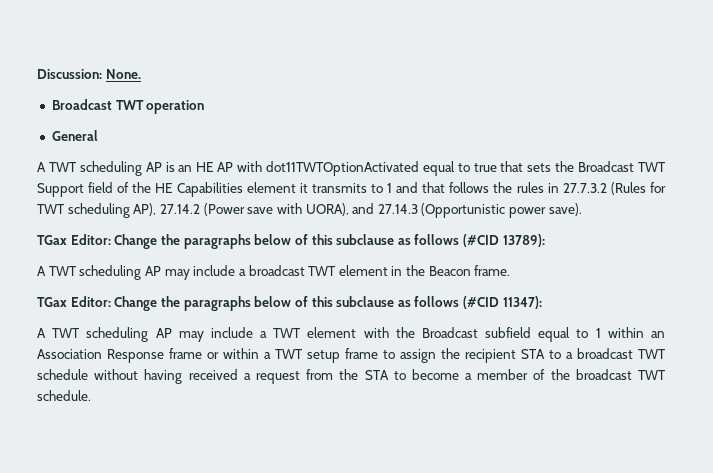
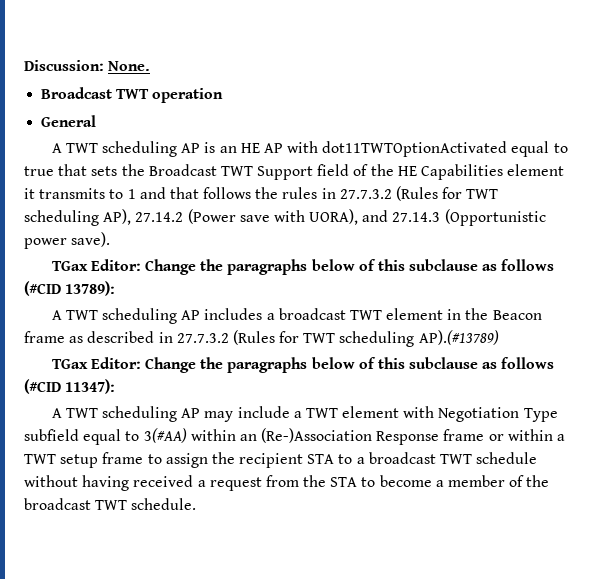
[164,265,236,280] may include -> [204,308,263,320] includes
[474,265,511,276] frame. -> [24,330,499,347] frame as described in 27.7.3.2 (Rules for TWT scheduling AP).(#13789)
[395,327,478,338] the Broadcast -> [438,407,558,422] Negotiation Type
[595,328,601,338] 1 -> [143,428,187,443] 3(#AA)
[37,349,102,359] Association -> [261,428,373,443] (Re-)Association

